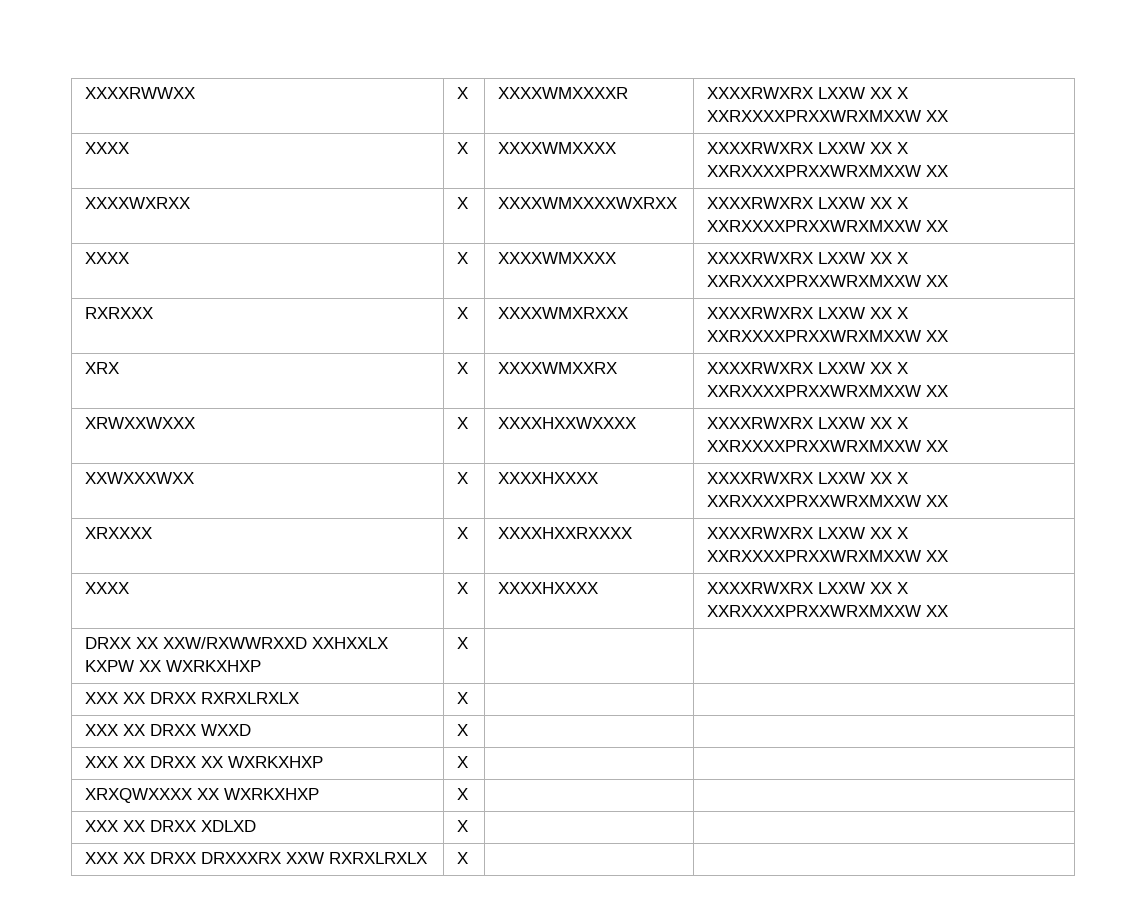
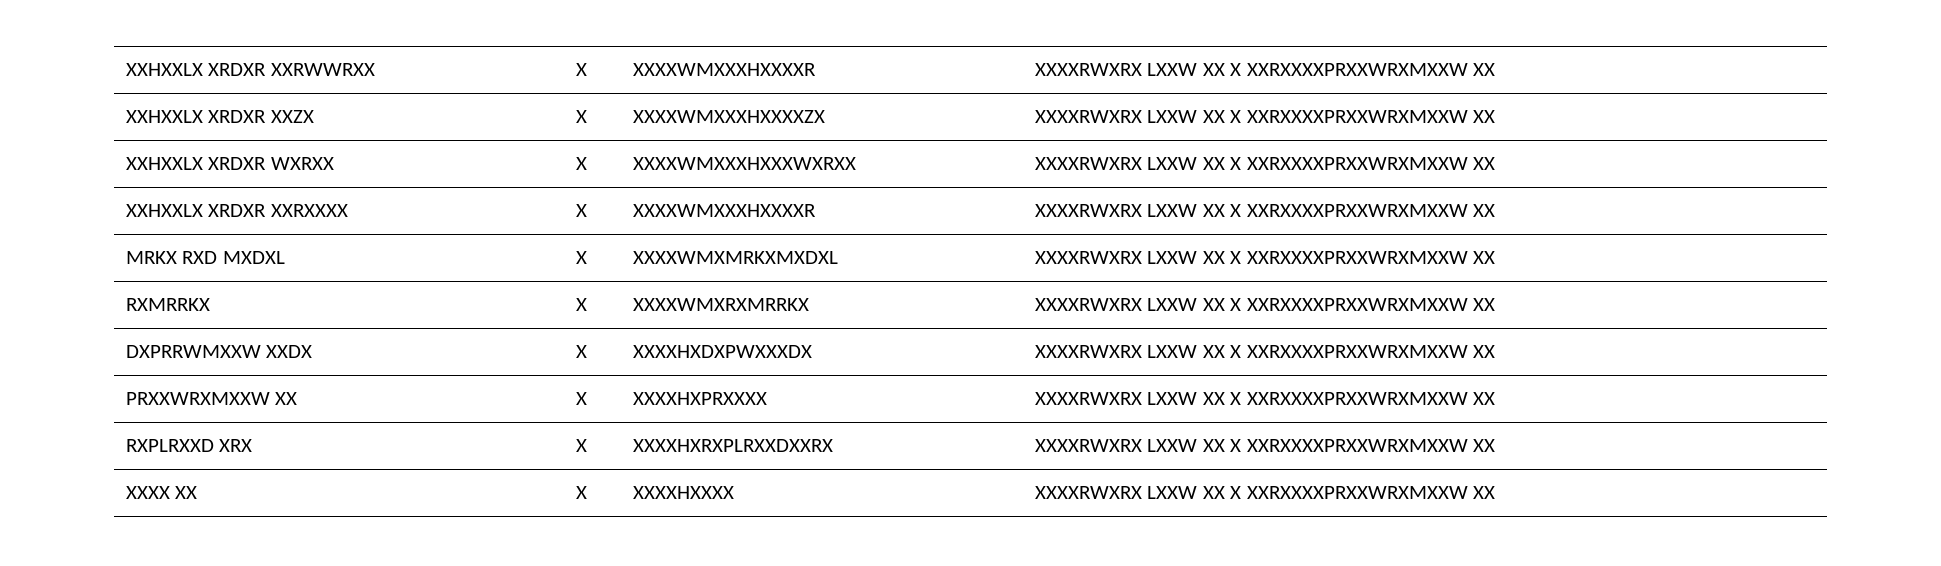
[85,87,196,99] [457,87,469,99] [498,87,629,99] [707,87,909,99] [707,110,949,122] [85,142,130,154] [457,142,469,154] [498,142,617,154] [707,142,909,154] [707,165,949,177] [85,197,191,209] [457,197,469,209] [498,197,678,209] [707,197,909,209] [707,220,949,232] [85,252,130,264] [457,252,469,264] [498,252,617,264] [707,252,909,264] [707,275,949,287] [85,307,154,319] [457,307,469,319] [498,307,629,319] [707,307,909,319] [707,330,949,342] [85,362,120,374] [457,362,469,374] [498,362,618,374] [707,362,909,374] [707,385,949,397] [85,417,196,429] [457,417,469,429] [498,417,637,429] [707,417,909,429] [707,440,949,452] [85,472,195,484] [457,472,469,484] [498,472,599,484] [707,472,909,484] [707,495,949,507] [85,527,153,539] [457,527,469,539] [498,527,633,539] [707,527,909,539] [707,550,949,562] [85,582,130,594] [457,582,469,594] [498,582,599,594] [707,582,909,594] [707,605,949,617] [85,637,389,649] [85,660,262,672] [457,637,469,649] [85,692,300,704] [457,692,469,704] [85,724,252,736] [457,724,469,736] [85,756,324,768] [457,756,469,768] [85,788,320,803] [457,788,469,800] [85,820,257,832] [457,820,469,832] [85,852,428,864] [457,852,469,864] XXXXRWWXX | X | XXXXWMXXXXR | XXXXRWXRX LXXW XX X XXRXXXXPRXXWRXMXXW XX // XXXX | X | XXXXWMXXXX | XXXXRWXRX LXXW XX X XXRXXXXPRXXWRXMXXW XX // XXXXWXRXX | X | XXXXWMXXXXWXRXX | XXXXRWXRX LXXW XX X XXRXXXXPRXXWRXMXXW XX // XXXX | X | XXXXWMXXXX | XXXXRWXRX LXXW XX X XXRXXXXPRXXWRXMXXW XX // RXRXXX | X | XXXXWMXRXXX | XXXXRWXRX LXXW XX X XXRXXXXPRXXWRXMXXW XX // XRX | X | XXXXWMXXRX | XXXXRWXRX LXXW XX X XXRXXXXPRXXWRXMXXW XX // XRWXXWXXX | X | XXXXHXXWXXXX | XXXXRWXRX LXXW XX X XXRXXXXPRXXWRXMXXW XX // XXWXXXWXX | X | XXXXHXXXX | XXXXRWXRX LXXW XX X XXRXXXXPRXXWRXMXXW XX // XRXXXX | X | XXXXHXXRXXXX | XXXXRWXRX LXXW XX X XXRXXXXPRXXWRXMXXW XX // XXXX | X | XXXXHXXXX | XXXXRWXRX LXXW XX X XXRXXXXPRXXWRXMXXW XX // DRXX XX XXW/RXWWRXXD XXHXXLX KXPW XX WXRKXHXP | X | | // XXX XX DRXX RXRXLRXLX | X | | // XXX XX DRXX WXXD | X | | // XXX XX DRXX XX WXRKXHXP | X | | // XRXQWXXXX XX WXRKXHXP | X | | // XXX XX DRXX XDLXD | X | | // XXX XX DRXX DRXXXRX XXW RXRXLRXLX | X | | -> [125,63,375,76] [575,63,587,76] [632,63,816,76] [1034,63,1496,76] [125,110,314,123] [575,110,587,123] [632,110,825,123] [1034,110,1496,123] [125,157,334,170] [575,157,587,170] [632,157,856,170] [1034,157,1496,170] [125,204,348,217] [575,204,587,217] [632,204,816,217] [1034,204,1496,217] [125,251,285,264] [575,251,587,264] [632,251,838,264] [1034,251,1496,264] [125,298,210,311] [575,298,587,311] [632,298,809,311] [1034,298,1496,311] [125,345,313,358] [575,345,587,358] [632,345,812,358] [1034,345,1496,358] [125,392,298,405] [575,392,587,405] [632,392,767,405] [1034,392,1496,405] [125,439,253,452] [575,439,587,452] [632,439,833,452] [1034,439,1496,452] [125,486,198,499] [575,486,587,499] [632,486,734,499] [1034,486,1496,499] XXHXXLX XRDXR XXRWWRXX | X | XXXXWMXXXHXXXXR | XXXXRWXRX LXXW XX X XXRXXXXPRXXWRXMXXW XX // XXHXXLX XRDXR XXZX | X | XXXXWMXXXHXXXXZX | XXXXRWXRX LXXW XX X XXRXXXXPRXXWRXMXXW XX // XXHXXLX XRDXR WXRXX | X | XXXXWMXXXHXXXWXRXX | XXXXRWXRX LXXW XX X XXRXXXXPRXXWRXMXXW XX // XXHXXLX XRDXR XXRXXXX | X | XXXXWMXXXHXXXXR | XXXXRWXRX LXXW XX X XXRXXXXPRXXWRXMXXW XX // MRKX RXD MXDXL | X | XXXXWMXMRKXMXDXL | XXXXRWXRX LXXW XX X XXRXXXXPRXXWRXMXXW XX // RXMRRKX | X | XXXXWMXRXMRRKX | XXXXRWXRX LXXW XX X XXRXXXXPRXXWRXMXXW XX // DXPRRWMXXW XXDX | X | XXXXHXDXPWXXXDX | XXXXRWXRX LXXW XX X XXRXXXXPRXXWRXMXXW XX // PRXXWRXMXXW XX | X | XXXXHXPRXXXX | XXXXRWXRX LXXW XX X XXRXXXXPRXXWRXMXXW XX // RXPLRXXD XRX | X | XXXXHXRXPLRXXDXXRX | XXXXRWXRX LXXW XX X XXRXXXXPRXXWRXMXXW XX // XXXX XX | X | XXXXHXXXX | XXXXRWXRX LXXW XX X XXRXXXXPRXXWRXMXXW XX

